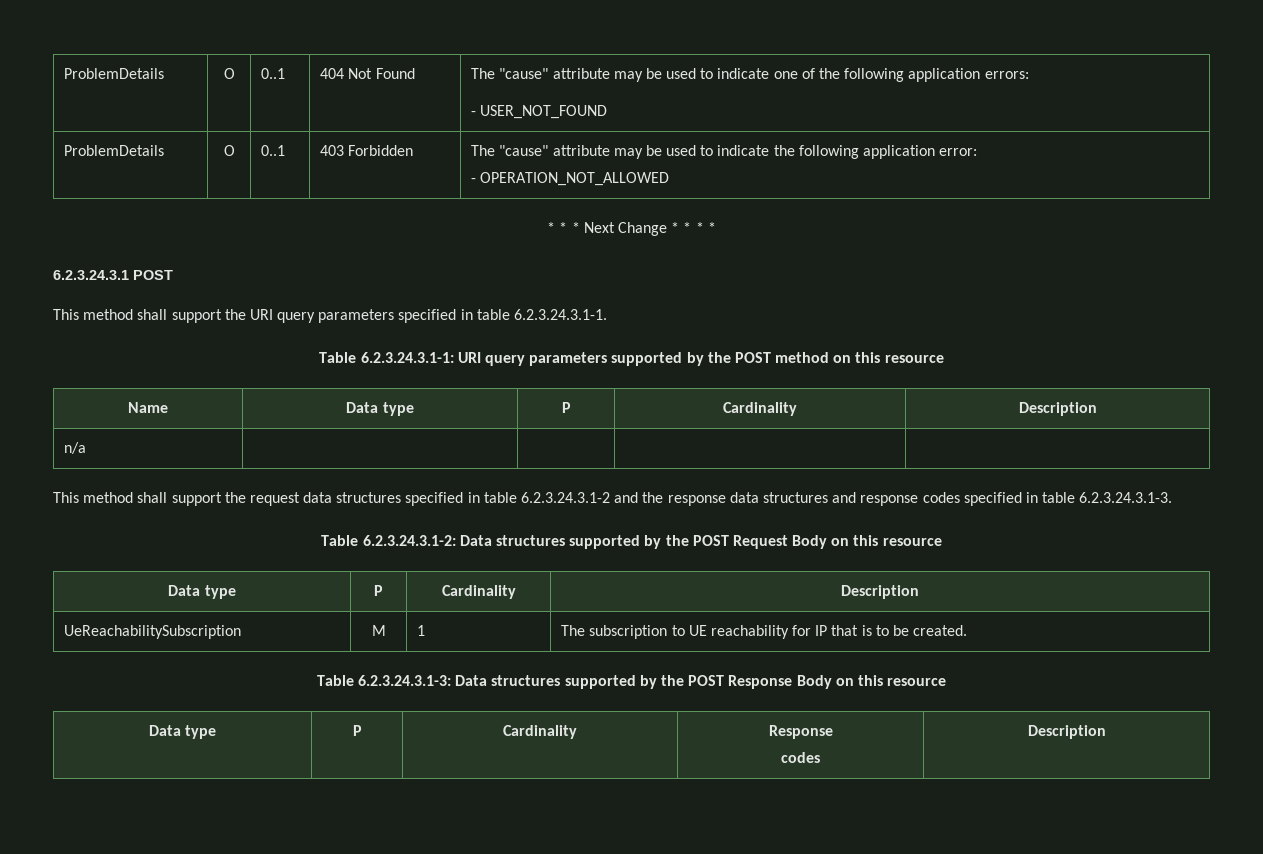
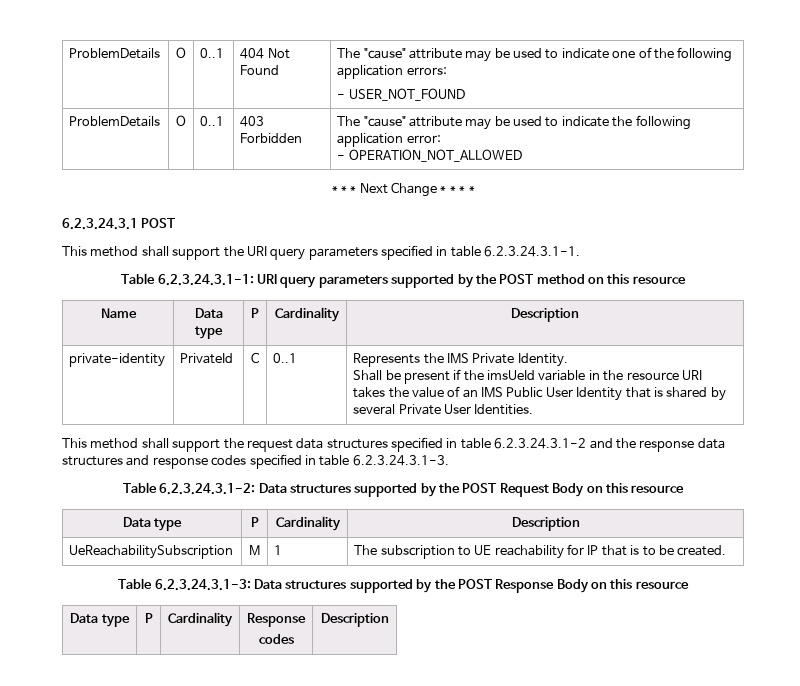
[64,442,87,454] n/a | | | | -> [69,353,166,367] [180,353,234,364] [251,352,259,363] [273,353,298,363] [353,353,568,367] [353,369,702,384] [353,386,726,401] [353,404,534,415] private-identity | PrivateId | C | 0..1 | Represents the IMS Private Identity. // Shall be present if the imsUeId variable in the resource URI takes the value of an IMS Public User Identity that is shared by several Private User Identities.

